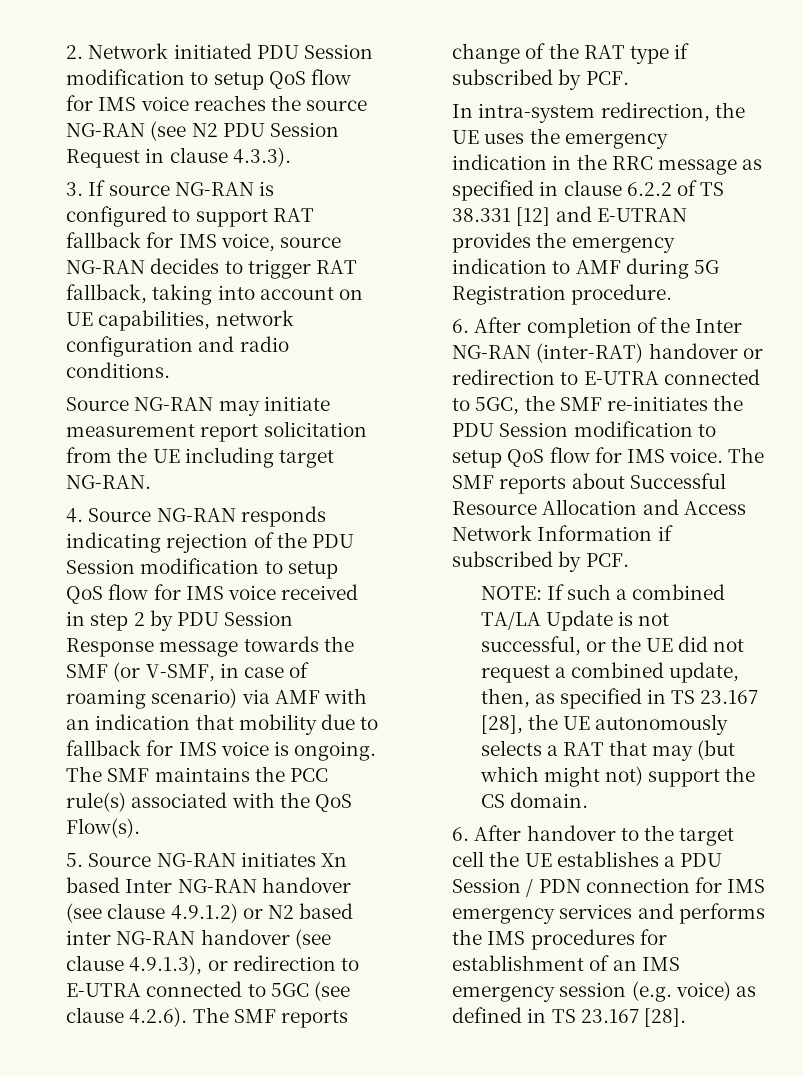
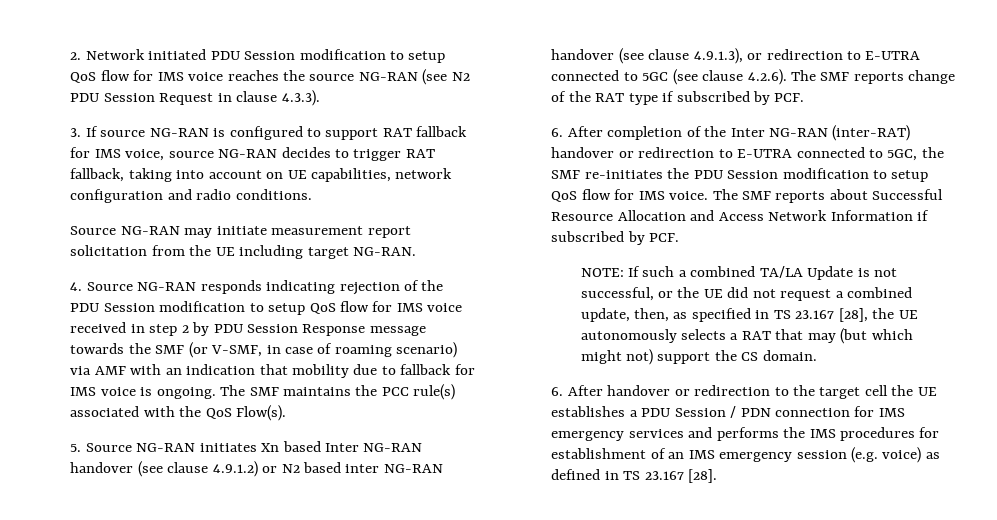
[452,102,745,123] [452,128,668,149] [452,154,762,175] [452,180,724,201] [452,206,687,226] [452,232,675,253] [452,258,719,279] [452,284,673,305] // In intra-system redirection, the UE uses the emergency indication in the RRC message as specified in clause 6.2.2 of TS 38.331 [12] and E-UTRAN provides the emergency indication to AMF during 5G Registration procedure. -> (805, 97) none
(616, 833) none -> [674,385,771,396] or redirection

